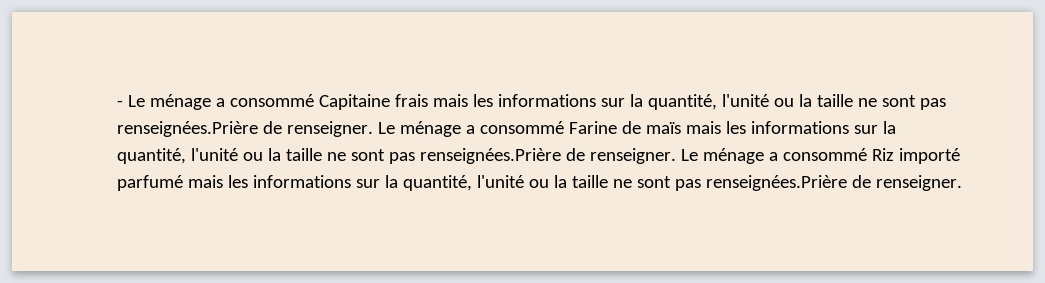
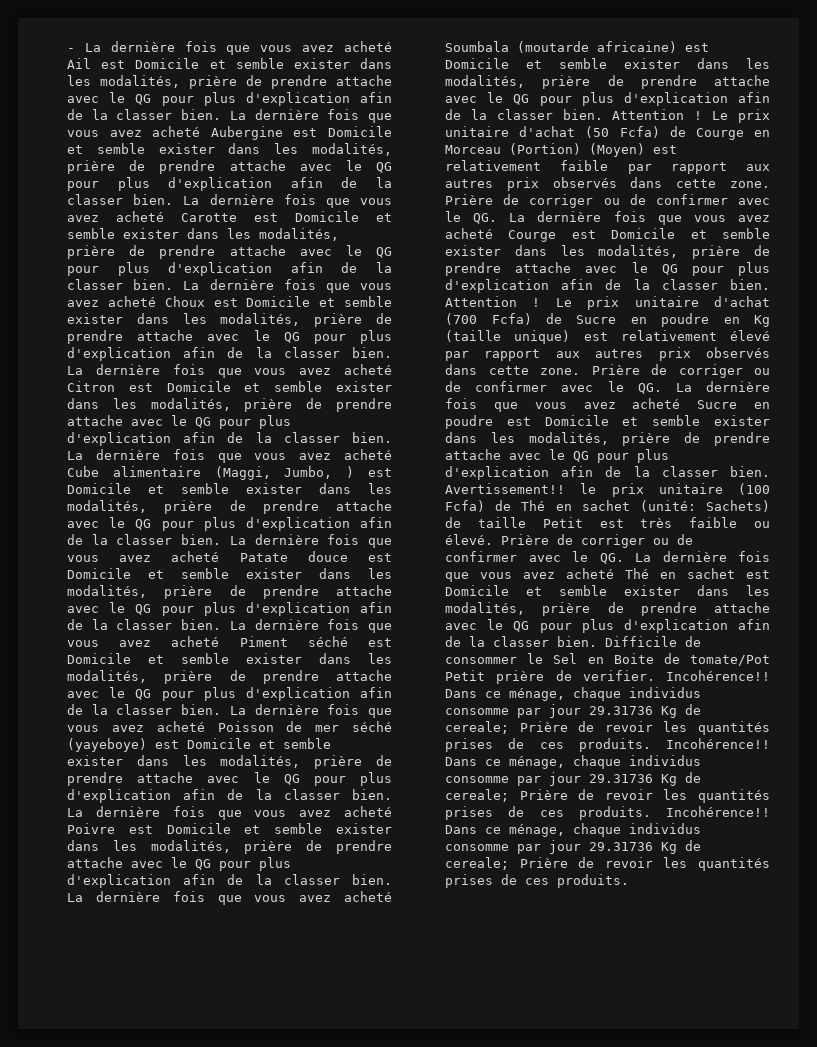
[128,94,947,110] [117,121,897,137] [117,148,961,164] [117,175,963,191] Le ménage a consommé Capitaine frais mais les informations sur la quantité, l'unité ou la taille ne sont pas renseignées.Prière de renseigner. Le ménage a consommé Farine de maïs mais les informations sur la quantité, l'unité ou la taille ne sont pas renseignées.Prière de renseigner. Le ménage a consommé Riz importé parfumé mais les informations sur la quantité, l'unité ou la taille ne sont pas renseignées.Prière de renseigner. -> [84,41,392,55] [67,58,393,69] [67,75,392,89] [67,92,392,106] [67,109,392,123] [67,126,392,140] [67,143,392,156] [67,160,392,174] [67,177,392,191] [67,194,392,208] [67,211,392,222] [67,228,340,241] [67,245,392,259] [67,262,392,276] [67,279,392,293] [67,296,392,307] [67,313,392,327] [67,330,393,344] [67,347,392,361] [67,364,392,378] [67,381,392,392] [67,398,392,412] [67,415,292,429] [67,432,392,446] [67,449,392,463] [67,466,392,480] [67,483,392,494] [67,500,392,514] [67,517,392,531] [67,534,392,548] [67,551,392,562] [67,568,392,579] [67,585,392,599] [67,602,392,616] [67,619,392,633] [67,636,392,647] [67,653,392,664] [67,670,392,684] [67,687,392,701] [67,704,392,718] [67,721,392,732] [67,738,332,752] [67,755,392,769] [67,772,393,786] [67,789,392,803] [67,806,392,820] [67,823,392,834] [67,840,392,854] [67,857,292,871] [67,874,392,888] [67,891,392,905] [445,41,710,53] [445,58,770,69] [445,75,770,89] [445,92,770,106] [445,109,770,123] [445,126,770,140] [445,143,678,157] [445,160,770,174] [445,177,770,191] [445,194,770,208] [445,211,770,225] [445,228,770,242] [445,245,770,259] [445,262,770,276] [445,279,770,293] [445,296,770,310] [445,313,770,327] [445,330,770,344] [445,347,770,361] [445,364,770,378] [445,381,770,394] [445,398,770,412] [445,415,770,429] [445,432,770,446] [445,449,670,463] [445,466,770,480] [445,483,770,497] [445,500,770,512] [445,517,770,528] [445,534,694,548] [445,551,770,564] [445,568,770,582] [445,585,770,596] [445,602,770,616] [445,619,770,633] [445,636,702,647] [445,653,770,666] [445,670,770,684] [445,687,702,701] [445,704,702,718] [445,721,770,735] [445,738,770,752] [445,755,702,769] [445,772,702,786] [445,789,770,803] [445,806,770,820] [445,823,702,837] [445,840,702,854] [445,857,770,871] [445,874,630,888] La dernière fois que vous avez acheté Ail est Domicile et semble exister dans les modalités, prière de prendre attache avec le QG pour plus d'explication afin de la classer bien. La dernière fois que vous avez acheté Aubergine est Domicile et semble exister dans les modalités, prière de prendre attache avec le QG pour plus d'explication afin de la classer bien. La dernière fois que vous avez acheté Carotte est Domicile et semble exister dans les modalités, prière de prendre attache avec le QG pour plus d'explication afin de la classer bien. La dernière fois que vous avez acheté Choux est Domicile et semble exister dans les modalités, prière de prendre attache avec le QG pour plus d'explication afin de la classer bien. La dernière fois que vous avez acheté Citron est Domicile et semble exister dans les modalités, prière de prendre attache avec le QG pour plus d'explication afin de la classer bien. La dernière fois que vous avez acheté Cube alimentaire (Maggi, Jumbo, ) est Domicile et semble exister dans les modalités, prière de prendre attache avec le QG pour plus d'explication afin de la classer bien. La dernière fois que vous avez acheté Patate douce est Domicile et semble exister dans les modalités, prière de prendre attache avec le QG pour plus d'explication afin de la classer bien. La dernière fois que vous avez acheté Piment séché est Domicile et semble exister dans les modalités, prière de prendre attache avec le QG pour plus d'explication afin de la classer bien. La dernière fois que vous avez acheté Poisson de mer séché (yayeboye) est Domicile et semble exister dans les modalités, prière de prendre attache avec le QG pour plus d'explication afin de la classer bien. La dernière fois que vous avez acheté Poivre est Domicile et semble exister dans les modalités, prière de prendre attache avec le QG pour plus d'explication afin de la classer bien. La dernière fois que vous avez acheté Soumbala (moutarde africaine) est Domicile et semble exister dans les modalités, prière de prendre attache avec le QG pour plus d'explication afin de la classer bien. Attention ! Le prix unitaire d'achat (50 Fcfa) de Courge en Morceau (Portion) (Moyen) est relativement faible par rapport aux autres prix observés dans cette zone. Prière de corriger ou de confirmer avec le QG. La dernière fois que vous avez acheté Courge est Domicile et semble exister dans les modalités, prière de prendre attache avec le QG pour plus d'explication afin de la classer bien. Attention ! Le prix unitaire d'achat (700 Fcfa) de Sucre en poudre en Kg (taille unique) est relativement élevé par rapport aux autres prix observés dans cette zone. Prière de corriger ou de confirmer avec le QG. La dernière fois que vous avez acheté Sucre en poudre est Domicile et semble exister dans les modalités, prière de prendre attache avec le QG pour plus d'explication afin de la classer bien. Avertissement!! le prix unitaire (100 Fcfa) de Thé en sachet (unité: Sachets) de taille Petit est très faible ou élevé. Prière de corriger ou de confirmer avec le QG. La dernière fois que vous avez acheté Thé en sachet est Domicile et semble exister dans les modalités, prière de prendre attache avec le QG pour plus d'explication afin de la classer bien. Difficile de consommer le Sel en Boite de tomate/Pot Petit prière de verifier. Incohérence!! Dans ce ménage, chaque individus consomme par jour 29.31736 Kg de cereale; Prière de revoir les quantités prises de ces produits. Incohérence!! Dans ce ménage, chaque individus consomme par jour 29.31736 Kg de cereale; Prière de revoir les quantités prises de ces produits. Incohérence!! Dans ce ménage, chaque individus consomme par jour 29.31736 Kg de cereale; Prière de revoir les quantités prises de ces produits.

